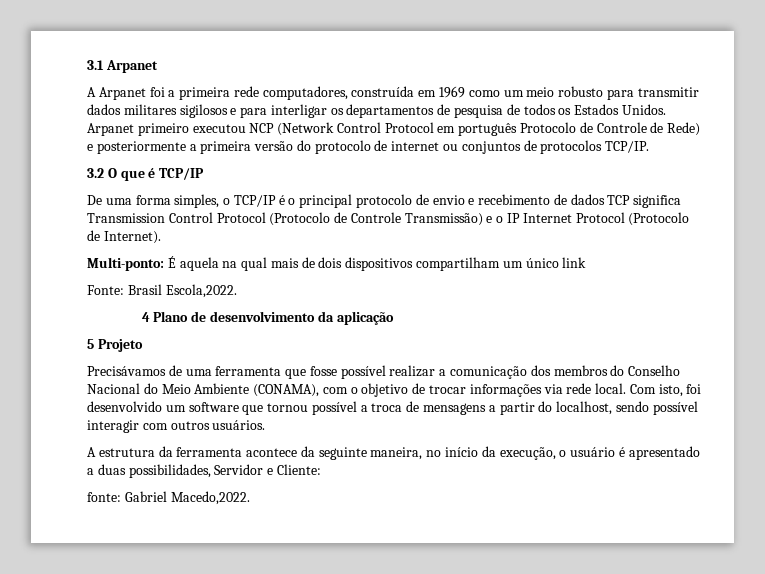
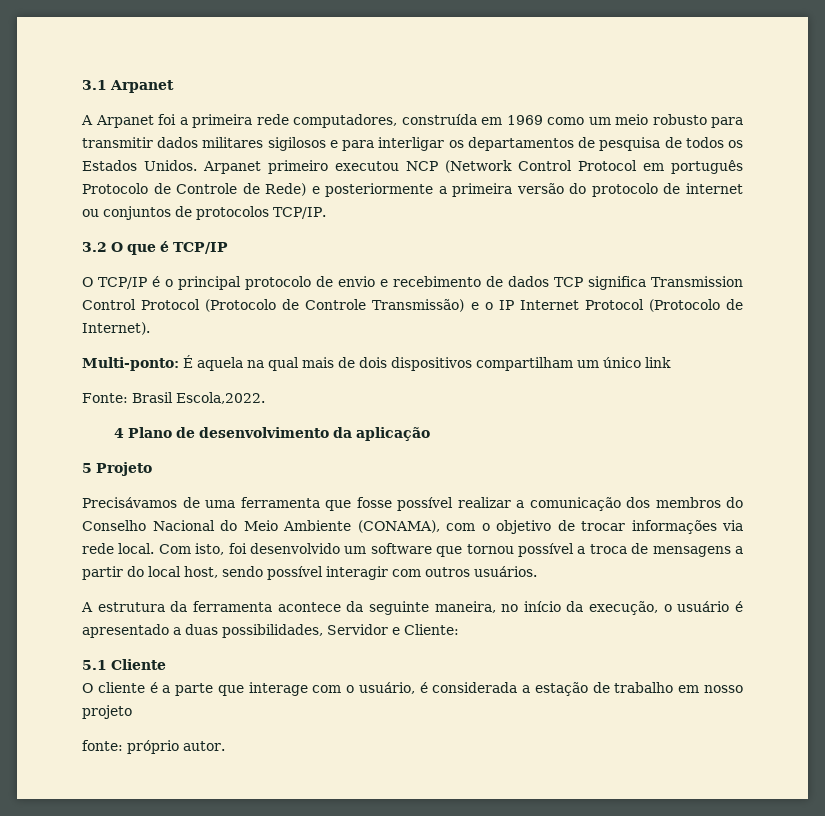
[87,194,231,208] De uma forma simples, o -> [82,277,93,287] O
[556,401,613,415] localhost, -> [148,566,218,578] local host,
(321, 469) none -> [82,659,166,670] [82,682,743,696] [82,705,132,719] // 5.1 Cliente // O cliente é a parte que interage com o usuário, é considerada a estação de trabalho em nosso projeto
[124,491,250,505] Gabriel Macedo,2022. -> [127,740,225,754] próprio autor.

